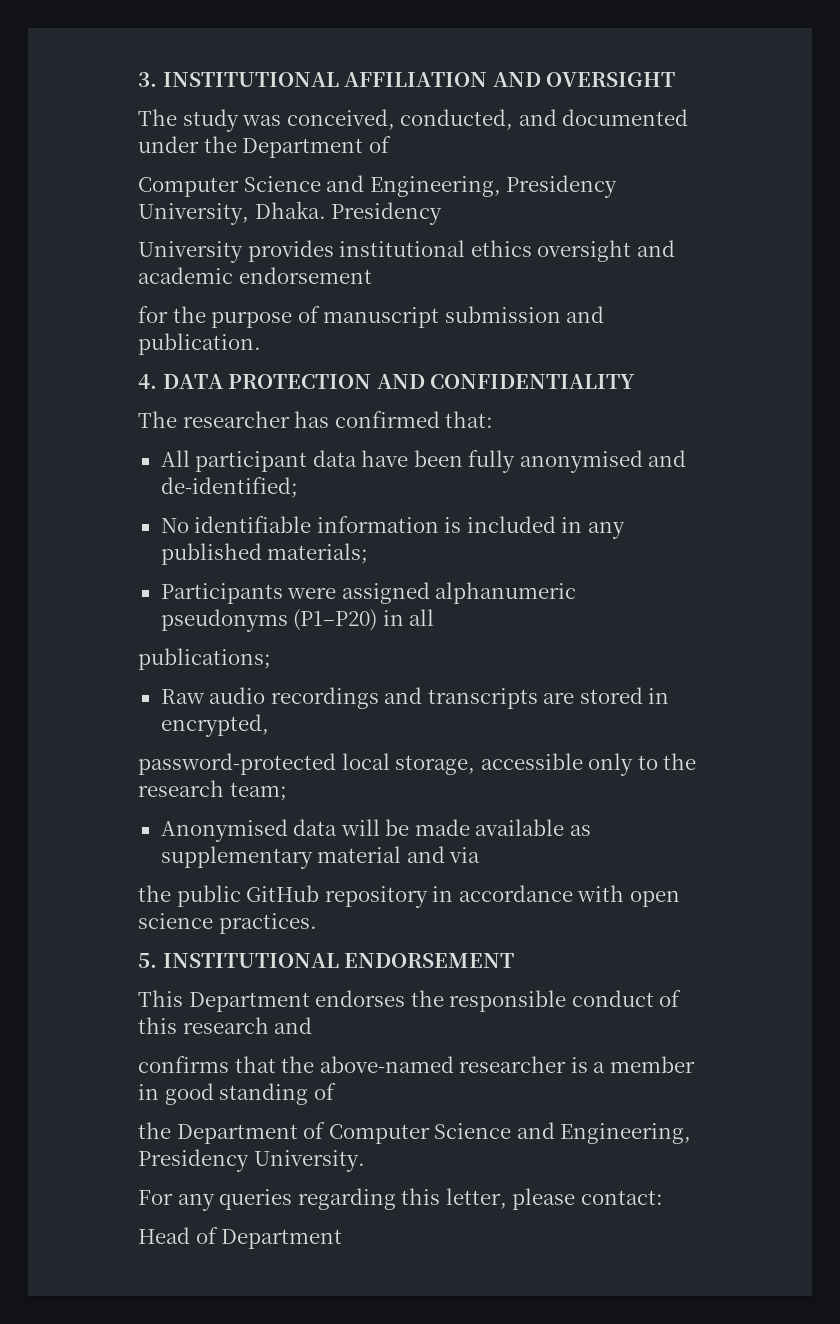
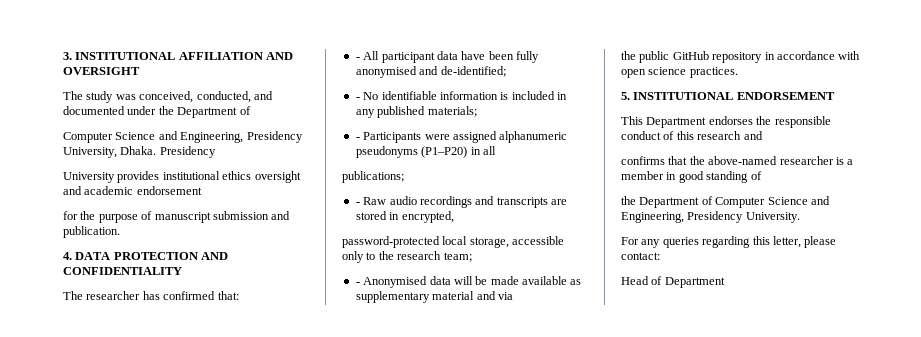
(494, 419) none -> [355,57,360,60] -
(298, 487) none -> [355,97,360,100] -
(369, 553) none -> [355,137,360,140] -
(271, 659) none -> [355,202,360,205] -
(287, 791) none -> [355,282,360,285] -

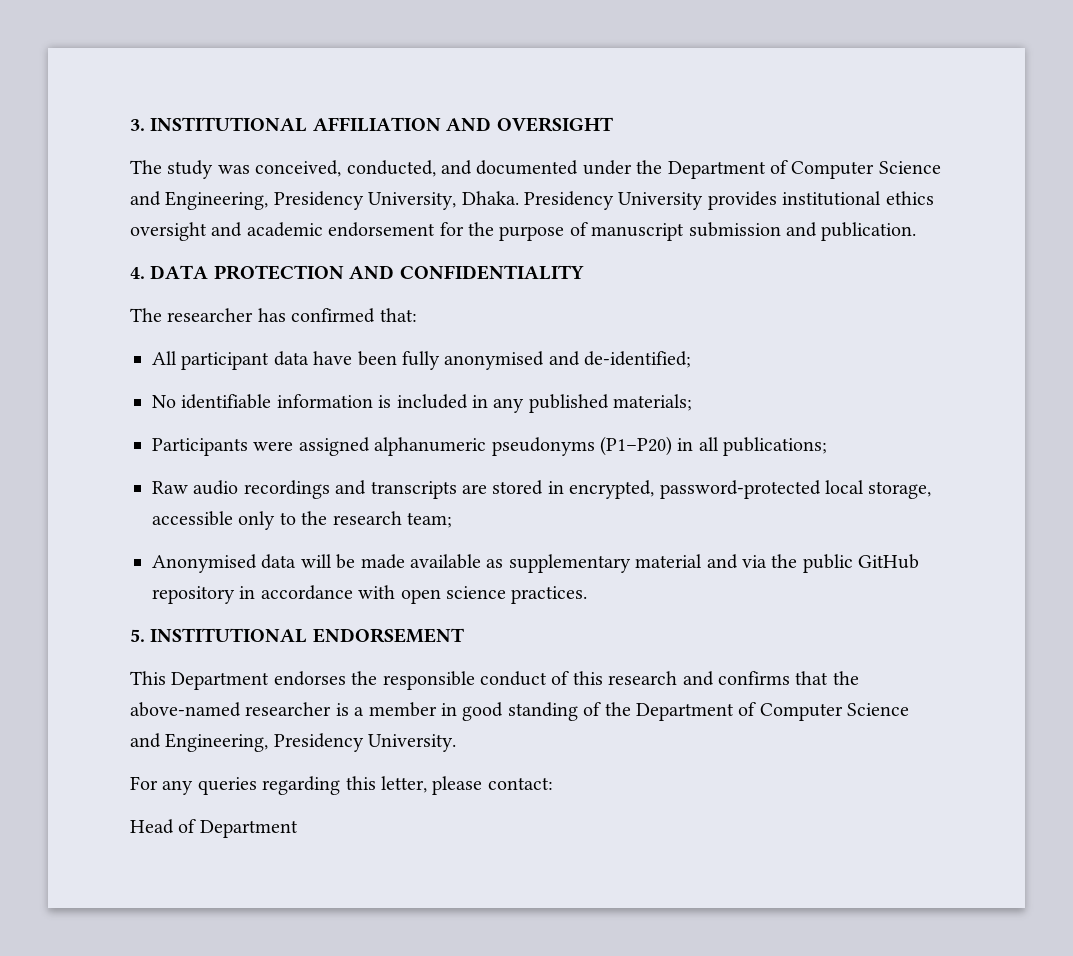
(251, 110) // -> (788, 167) none
(216, 152) // -> (614, 200) none
(202, 190) // -> (436, 229) none
[355,57,360,60] - -> (417, 315) none
[355,97,360,100] - -> (692, 359) none
[355,137,360,140] - -> (693, 402) none
(496, 150) // -> (719, 444) none
[355,202,360,205] - -> (828, 446) none
(454, 217) // -> (655, 489) none
[355,282,360,285] - -> (452, 520) none
(513, 296) // -> (767, 561) none
(763, 135) // -> (714, 678) none
(762, 175) // -> (602, 709) none

